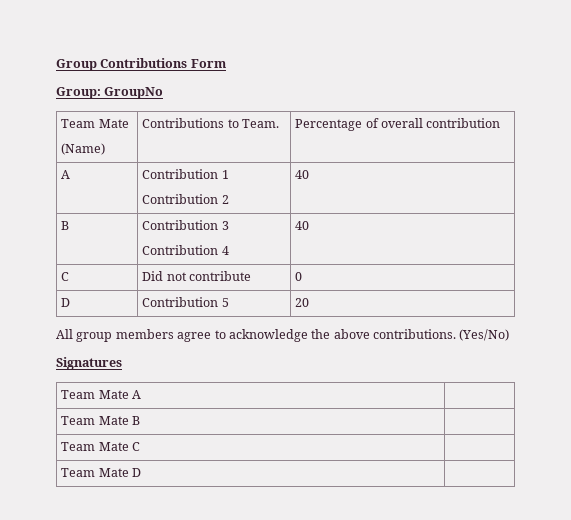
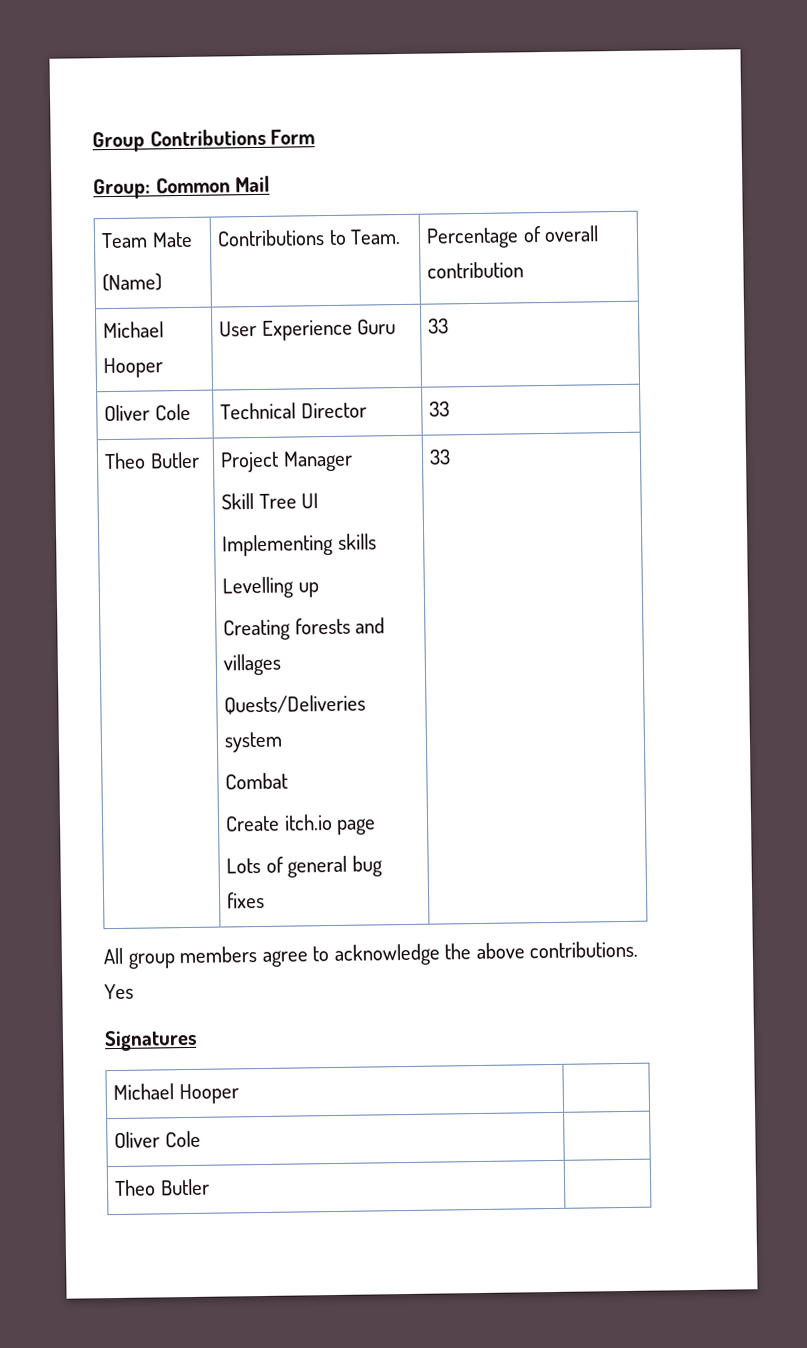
[104,87,164,99] GroupNo -> [155,175,271,194] Common Mail
[61,170,71,179] [142,169,229,179] [142,194,229,204] [295,170,310,179] [61,221,70,230] [142,220,229,230] [142,245,229,255] [295,221,310,230] [61,272,70,281] [142,271,251,281] [295,272,303,281] [61,298,71,307] [142,297,229,307] [295,298,310,307] A | Contribution 1 // Contribution 2 | 40 // B | Contribution 3 // Contribution 4 | 40 // C | Did not contribute | 0 // D | Contribution 5 | 20 -> [103,321,165,339] [103,357,164,379] [219,319,397,341] [428,318,450,334] [104,403,191,422] [220,402,367,420] [429,401,451,417] [104,451,200,470] [220,450,353,473] [221,493,320,510] [222,533,377,557] [222,576,319,599] [223,617,386,641] [223,653,282,676] [224,694,367,715] [224,731,284,753] [225,772,289,790] [225,814,377,835] [226,855,383,878] [226,891,266,909] [429,449,452,465] Michael Hooper | User Experience Guru | 33 // Oliver Cole | Technical Director | 33 // Theo Butler | Project Manager // Skill Tree UI // Implementing skills // Levelling up // Creating forests and villages // Quests/Deliveries system // Combat // Create itch.io page // Lots of general bug fixes | 33
[459,329,510,341] (Yes/No) -> [104,983,134,1000] Yes
[61,390,141,399] [61,416,140,425] [61,442,140,451] [61,468,141,477] Team Mate A | // Team Mate B | // Team Mate C | // Team Mate D -> [113,1083,239,1105] [114,1130,201,1149] [114,1178,210,1197] Michael Hooper | // Oliver Cole | // Theo Butler

